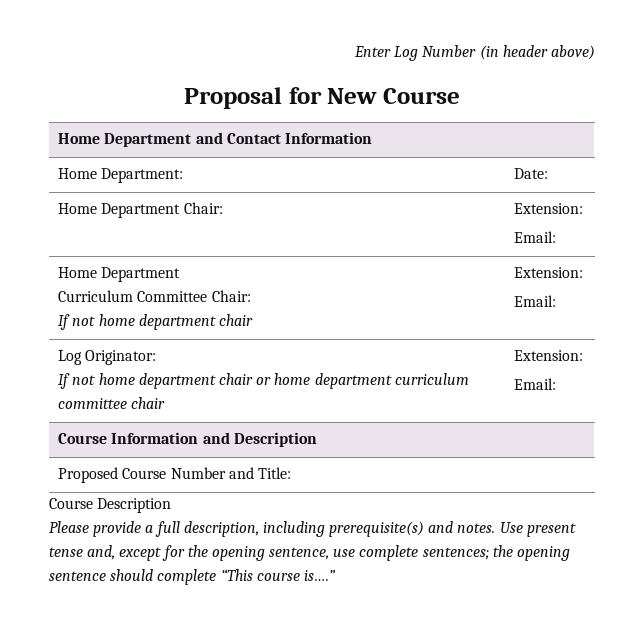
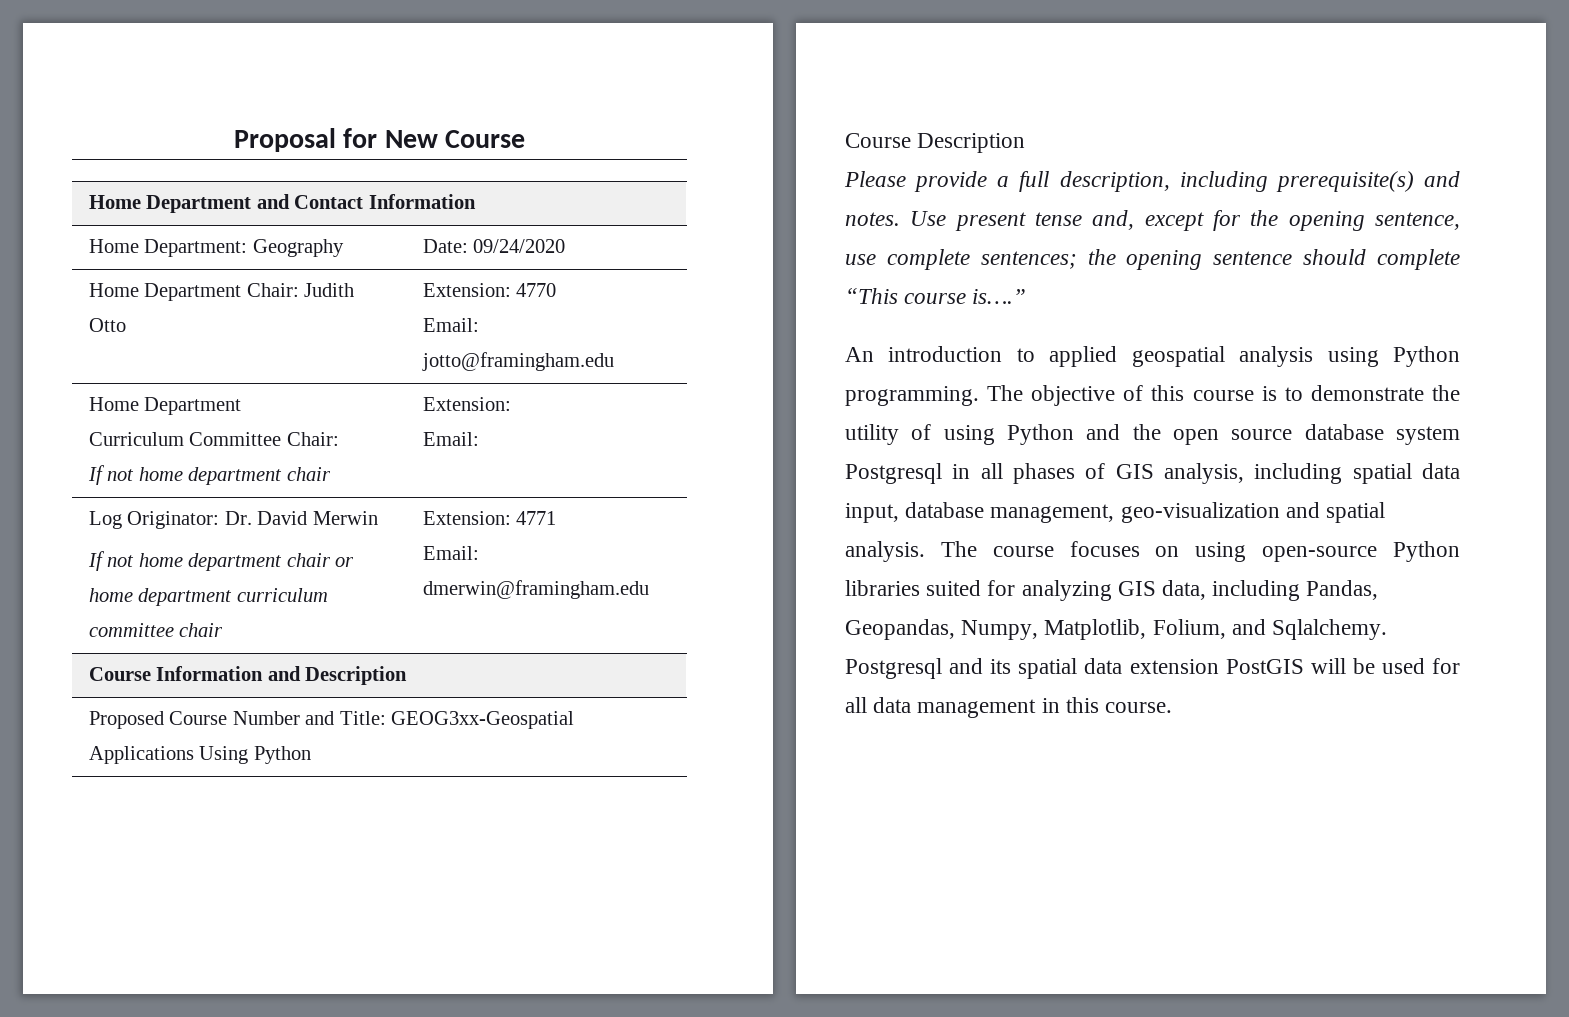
[354,45,595,61] Enter Log Number (in header above) // -> (233, 140) none
(184, 175) none -> [252,239,344,257] Geography
(549, 173) none -> [473,239,566,253] 09/24/2020
[514,203,584,214] [514,231,557,243] | Extension: // Email: -> [304,283,355,297] [88,318,126,332] [422,283,557,297] [422,318,479,332] [421,352,614,371] Judith Otto | Extension: 4770 // Email: jotto@framingham.edu
(157, 357) none -> [224,511,378,525] Dr. David Merwin
[514,378,557,390] // Email: -> [516,511,557,525] [422,546,479,560] [422,580,649,599] 4771 // Email: dmerwin@framingham.edu
(292, 473) none -> [391,711,575,729] [88,746,311,764] GEOG3xx-Geospatial Applications Using Python
(336, 575) none -> [845,346,1460,367] [845,385,1460,406] [845,424,1460,445] [845,463,1460,484] [845,502,1386,523] [845,541,1460,562] [845,580,1379,601] [845,619,1388,640] [845,658,1460,679] [845,697,1173,718] // An introduction to applied geospatial analysis using Python programming. The objective of this course is to demonstrate the utility of using Python and the open source database system Postgresql in all phases of GIS analysis, including spatial data input, database management, geo-visualization and spatial analysis. The course focuses on using open-source Python libraries suited for analyzing GIS data, including Pandas, Geopandas, Numpy, Matplotlib, Folium, and Sqlalchemy. Postgresql and its spatial data extension PostGIS will be used for all data management in this course.

